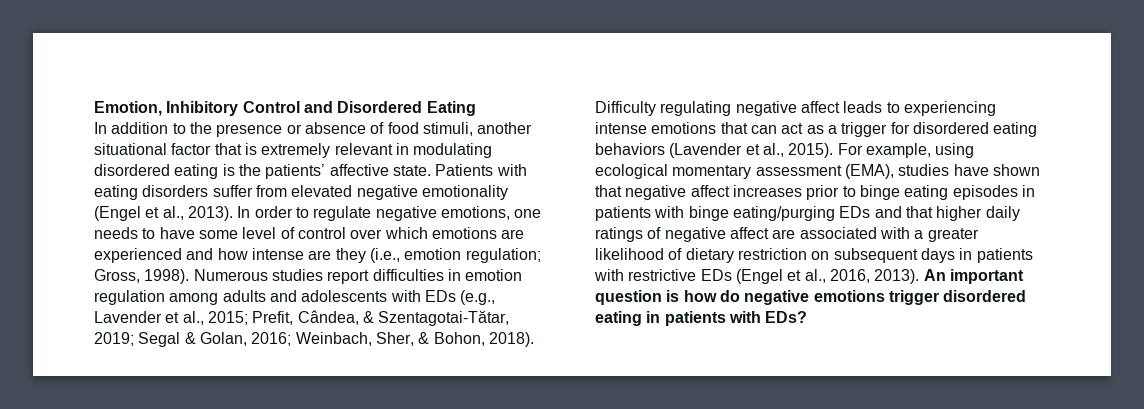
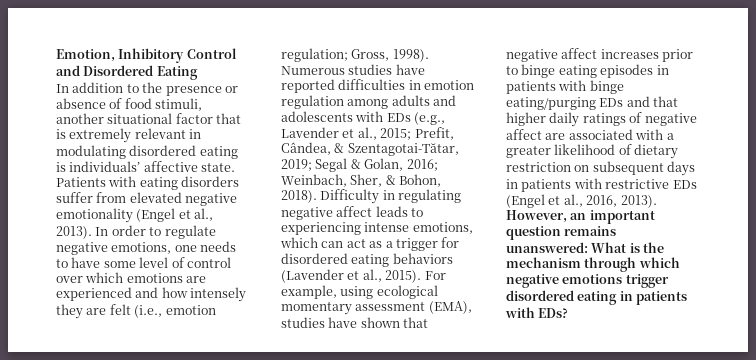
[238,164,326,179] the patients’ -> [69,161,141,172] individuals’
[251,248,366,263] intense are they -> [190,287,247,302] [56,304,131,319] intensely they are felt
[327,270,370,284] report -> [395,64,425,75] [281,79,335,93] have reported
(656, 108) none -> [382,190,395,200] in
[651,122,748,134] emotions that -> [412,222,473,234] [280,237,318,248] emotions, which
[923,269,1024,284] [595,290,740,305] An important question is how do -> [506,210,655,224] [506,226,617,240] [506,242,665,253] [506,257,680,272] However, an important question remains unanswered: What is the mechanism through which

